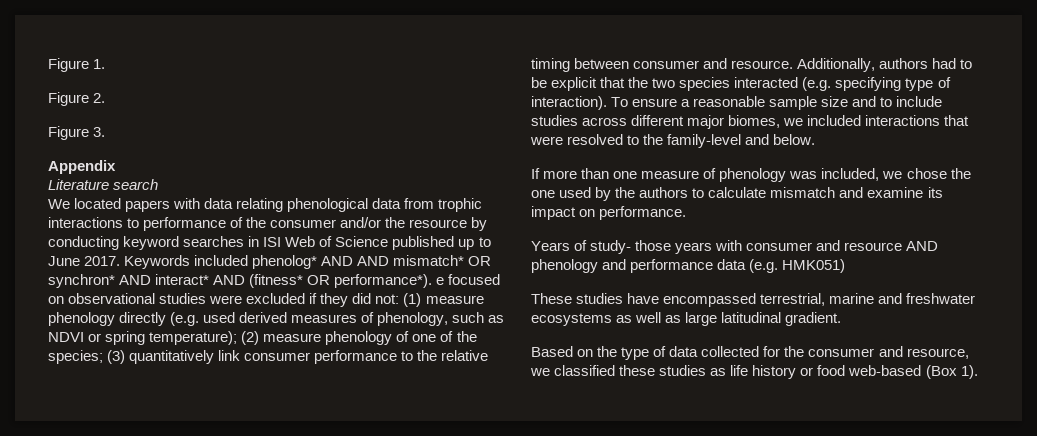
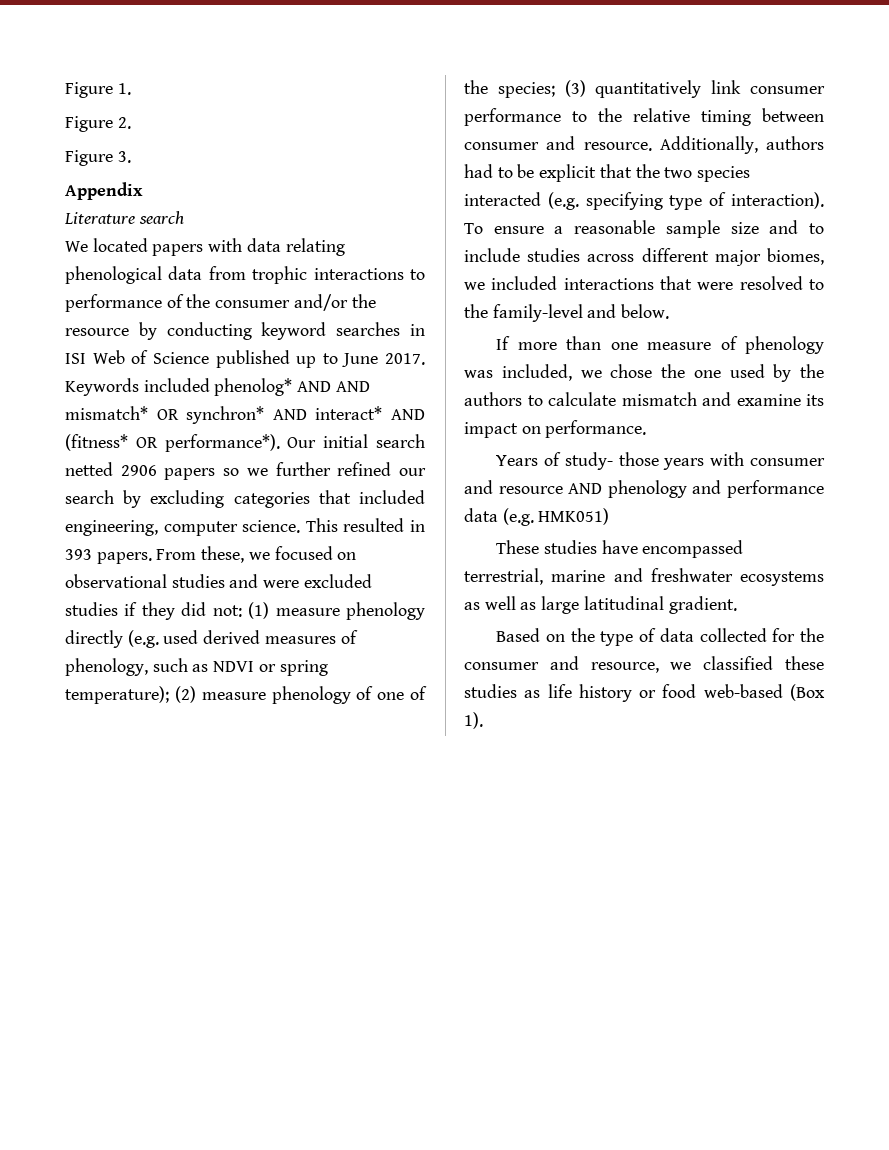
[436,277,445,285] e -> [287,434,425,448] [65,462,427,480] [65,490,425,508] [65,518,425,536] [65,546,270,564] Our initial search netted 2906 papers so we further refined our search by excluding categories that included engineering, computer science. This resulted in 393 papers. From these, we
(207, 298) none -> [229,574,259,588] and
(306, 298) none -> [65,602,118,616] studies

